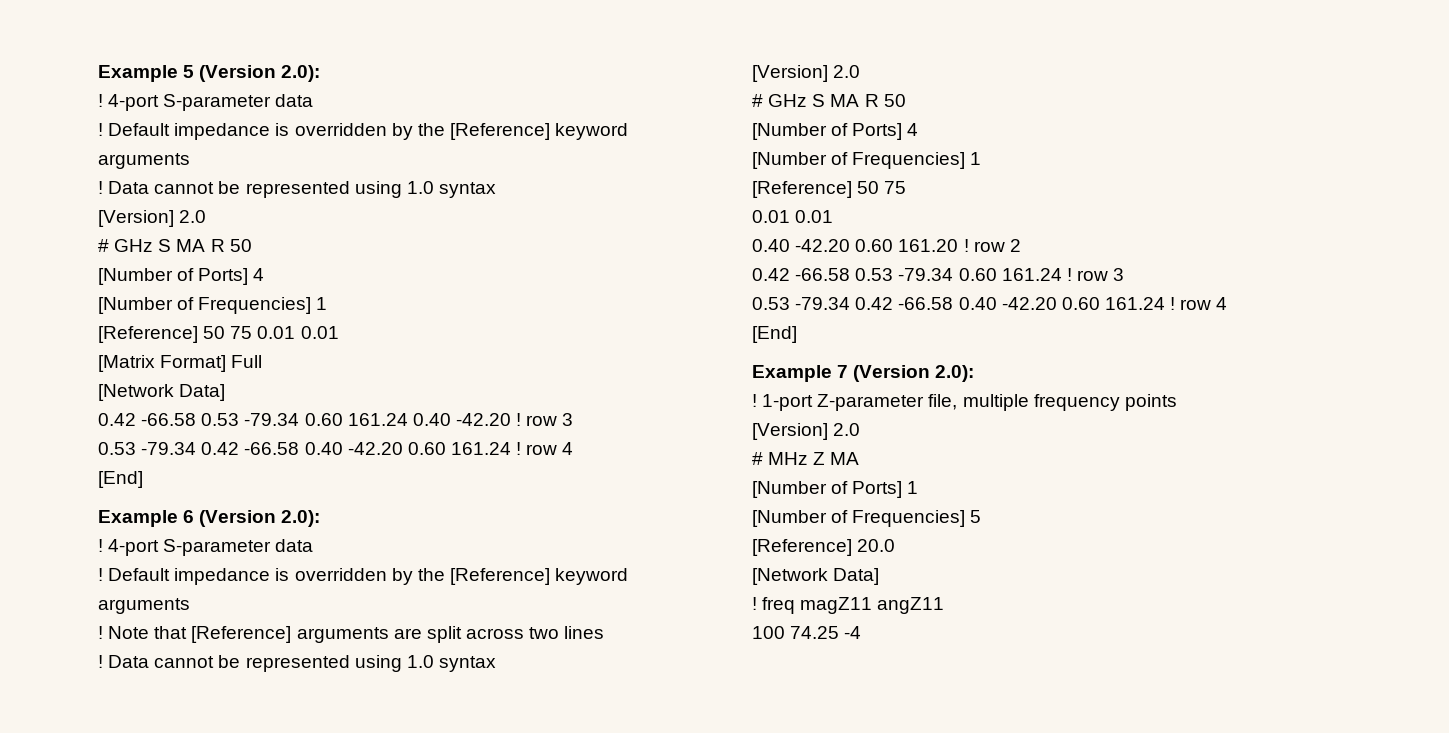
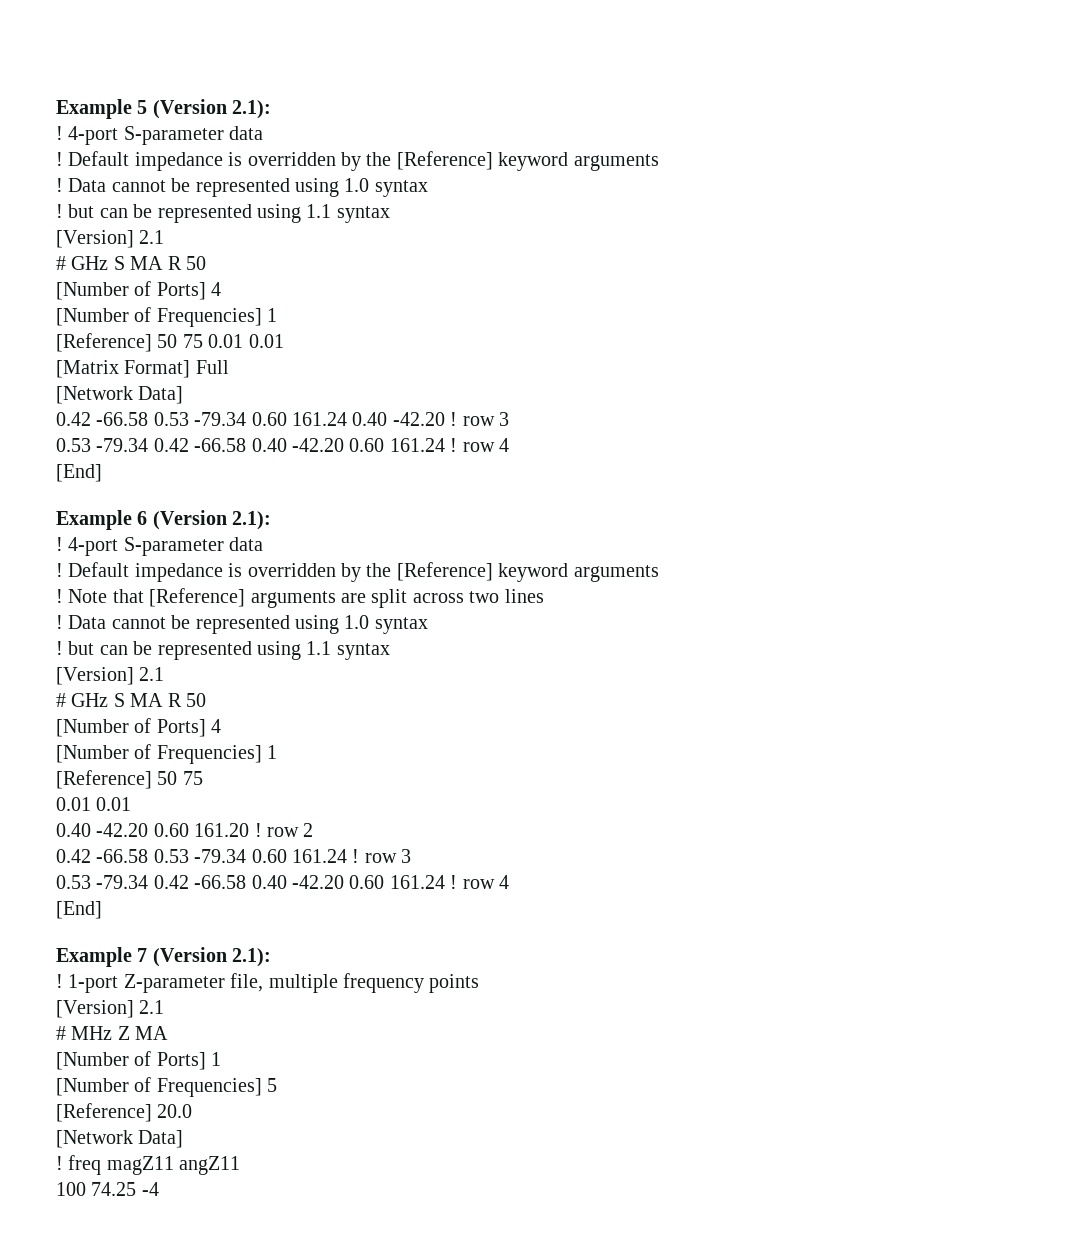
[281,65,321,82] 2.0): -> [232,100,272,119] 2.1):
[98,210,207,227] // [Version] 2.0 -> [56,204,390,223] [56,230,165,248] // ! but can be represented using 1.1 syntax // [Version] 2.1
[281,510,321,527] 2.0): -> [232,511,272,530] 2.1):
[752,65,861,82] // [Version] 2.0 -> [56,641,390,660] [56,667,165,685] // ! but can be represented using 1.1 syntax // [Version] 2.1
[935,365,975,382] 2.0): -> [232,948,272,967] 2.1):
[833,423,861,436] 2.0 -> [139,1000,165,1014] 2.1

